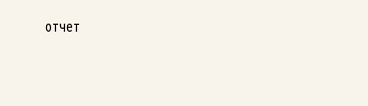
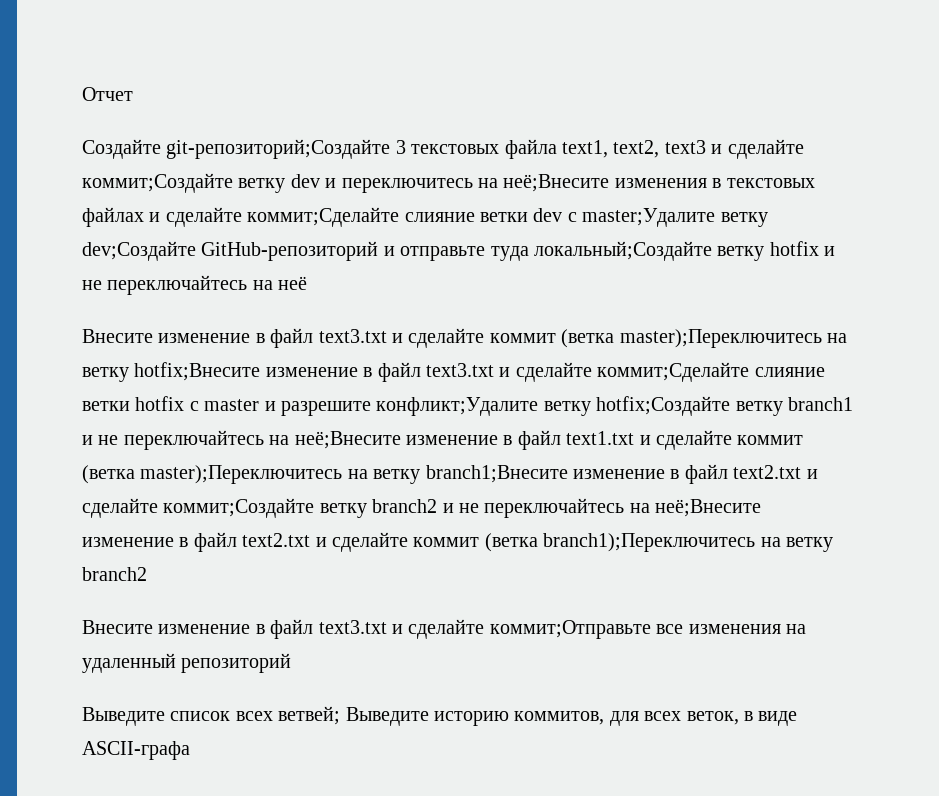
[45,23,81,32] отчет -> [82,87,133,101] [82,139,804,159] [82,173,815,193] [82,207,768,227] [82,241,836,261] [82,275,308,295] [82,328,847,348] [82,362,825,382] [82,396,853,416] [82,430,804,450] [82,464,818,484] [82,498,762,518] [82,532,833,552] [82,567,147,581] [82,619,806,639] [82,653,292,673] [82,706,798,726] [82,741,190,760] Отчет // Создайте git-репозиторий;Создайте 3 текстовых файла text1, text2, text3 и сделайте коммит;Создайте ветку dev и переключитесь на неё;Внесите изменения в текстовых файлах и сделайте коммит;Сделайте слияние ветки dev с master;Удалите ветку dev;Создайте GitHub-репозиторий и отправьте туда локальный;Создайте ветку hotfix и не переключайтесь на неё // Внесите изменение в файл text3.txt и сделайте коммит (ветка master);Переключитесь на ветку hotfix;Внесите изменение в файл text3.txt и сделайте коммит;Сделайте слияние ветки hotfix с master и разрешите конфликт;Удалите ветку hotfix;Создайте ветку branch1 и не переключайтесь на неё;Внесите изменение в файл text1.txt и сделайте коммит (ветка master);Переключитесь на ветку branch1;Внесите изменение в файл text2.txt и сделайте коммит;Создайте ветку branch2 и не переключайтесь на неё;Внесите изменение в файл text2.txt и сделайте коммит (ветка branch1);Переключитесь на ветку branch2 // Внесите изменение в файл text3.txt и сделайте коммит;Отправьте все изменения на удаленный репозиторий // Выведите список всех ветвей; Выведите историю коммитов, для всех веток, в виде ASCII-графа

